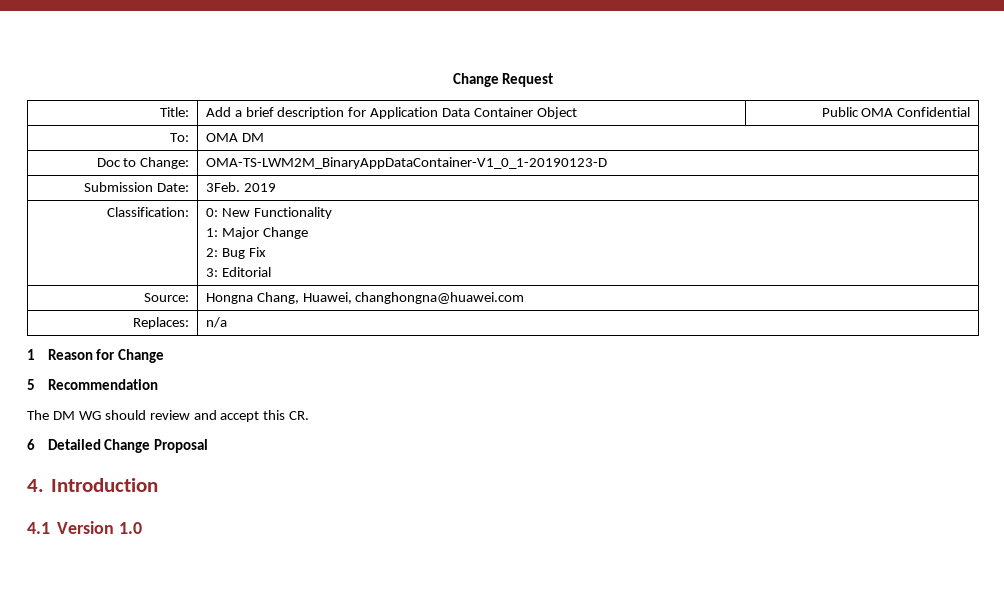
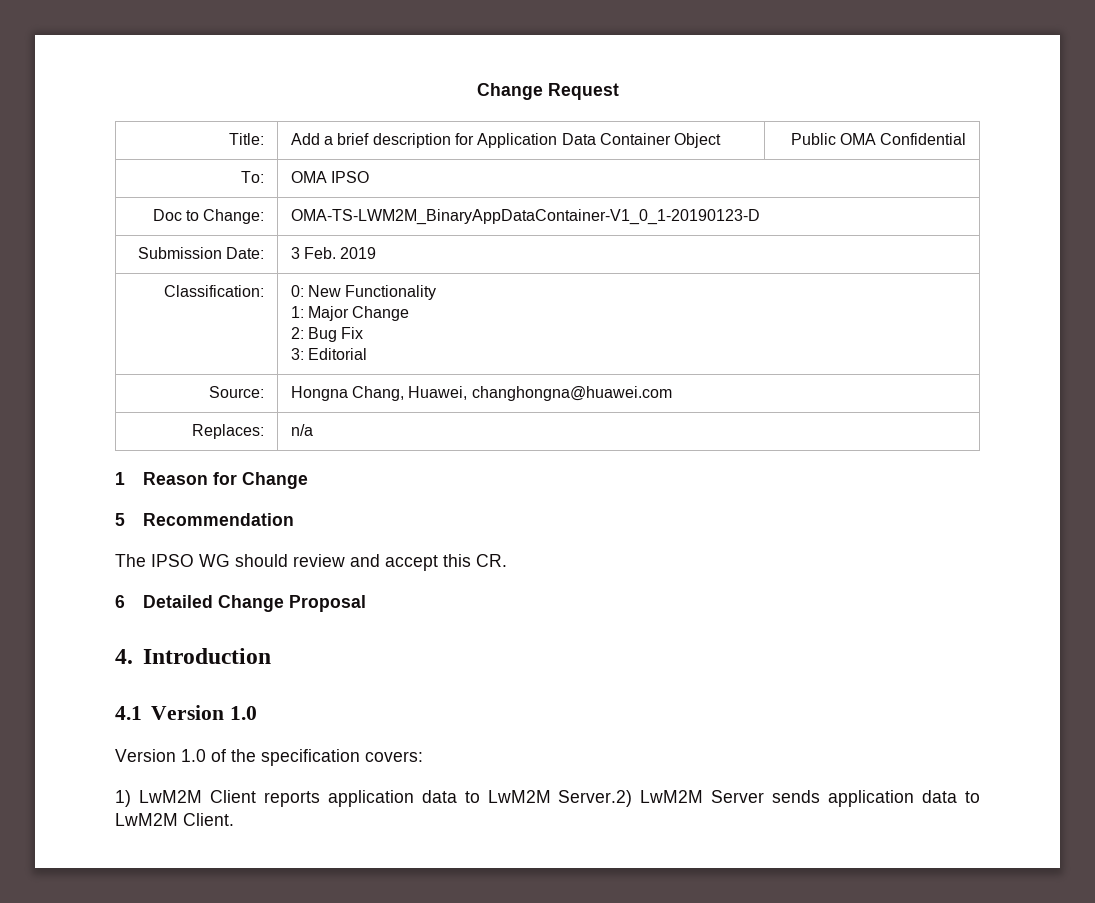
[241,133,264,142] DM -> [331,171,370,183] IPSO
[205,182,240,192] 3Feb. -> [290,247,337,259] 3 Feb.
[52,411,75,420] DM -> [151,554,194,567] IPSO
(143, 528) none -> [115,749,423,766] [115,790,981,807] [115,813,234,826] // Version 1.0 of the specification covers: // 1) LwM2M Client reports application data to LwM2M Server.2) LwM2M Server sends application data to LwM2M Client.

